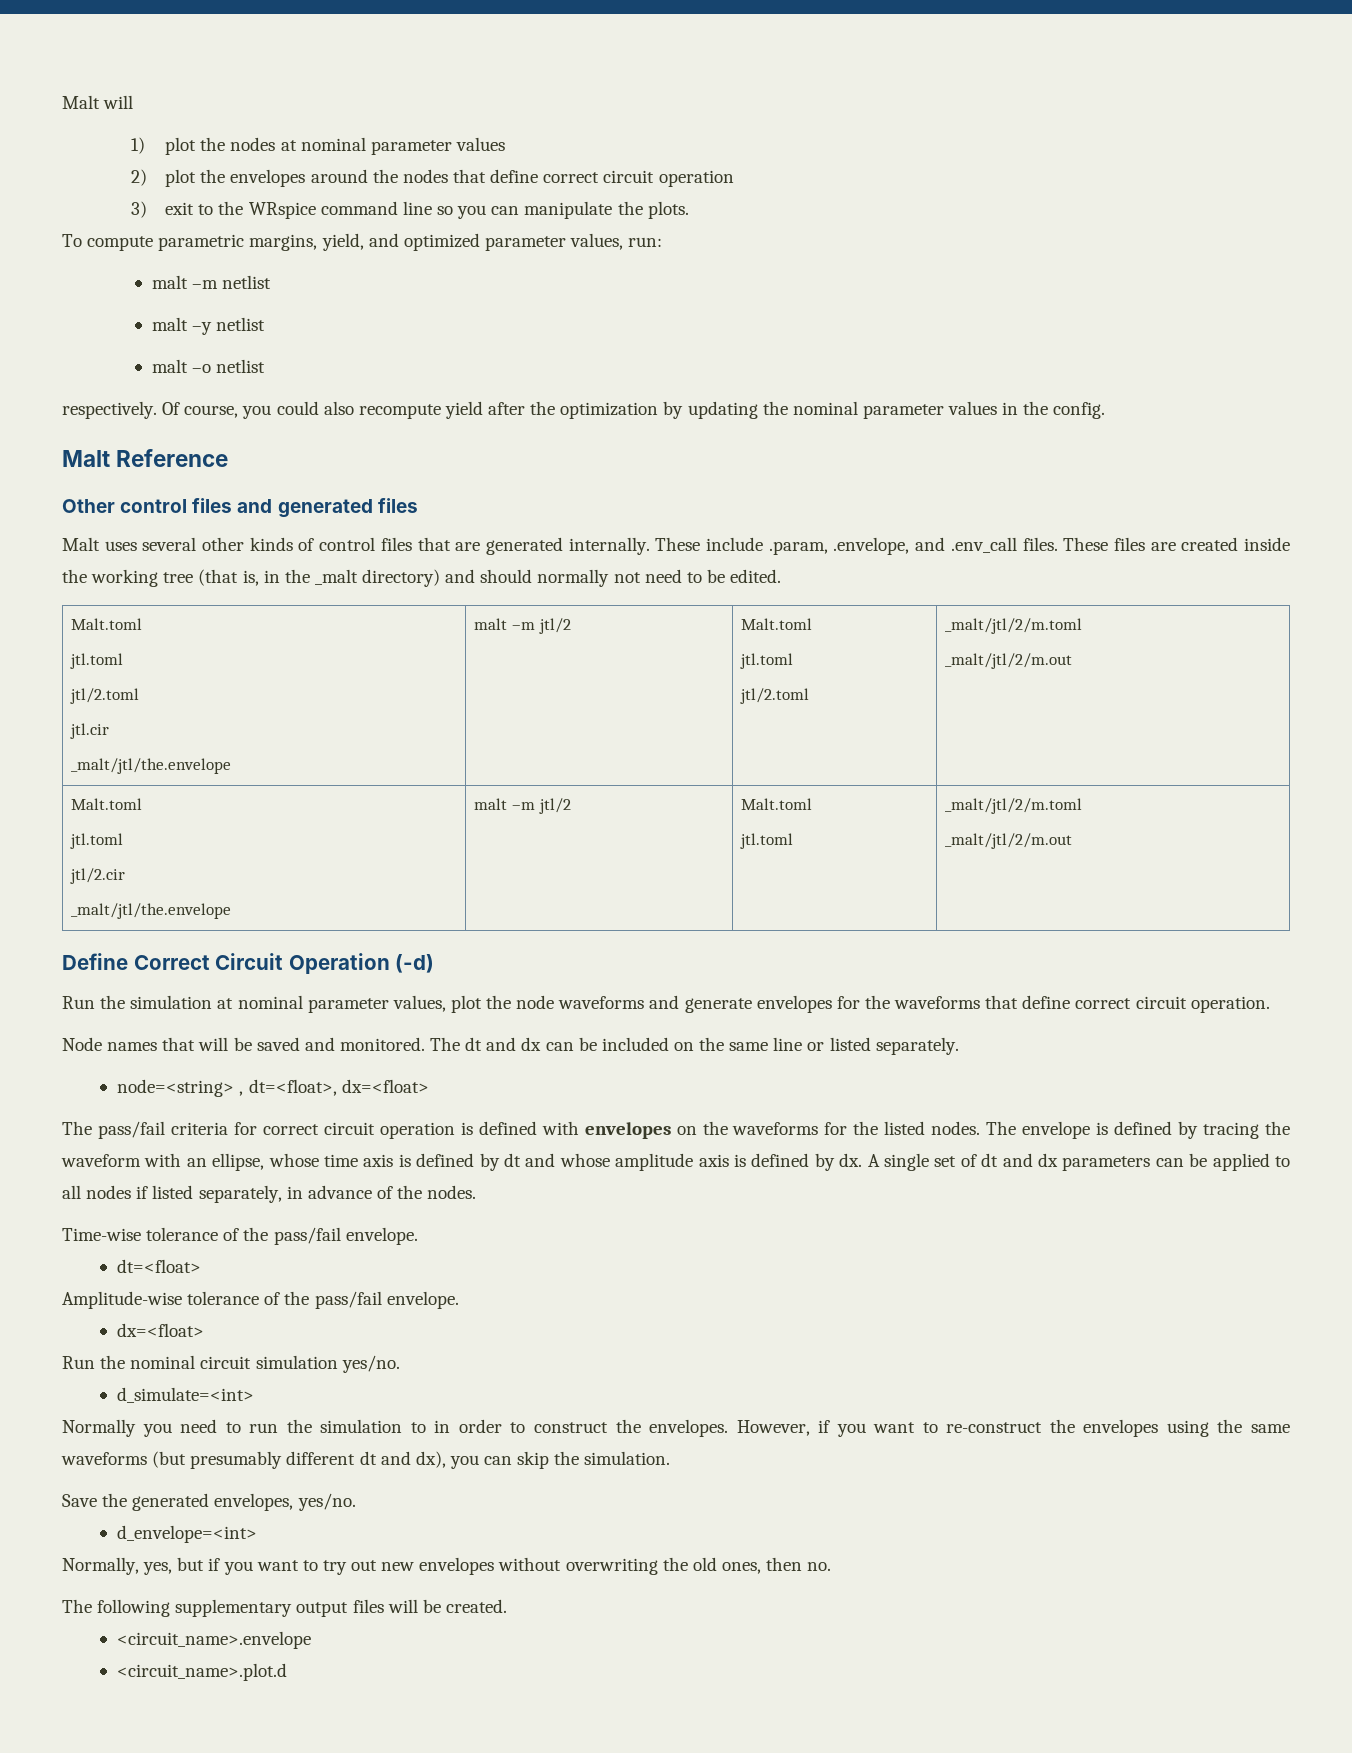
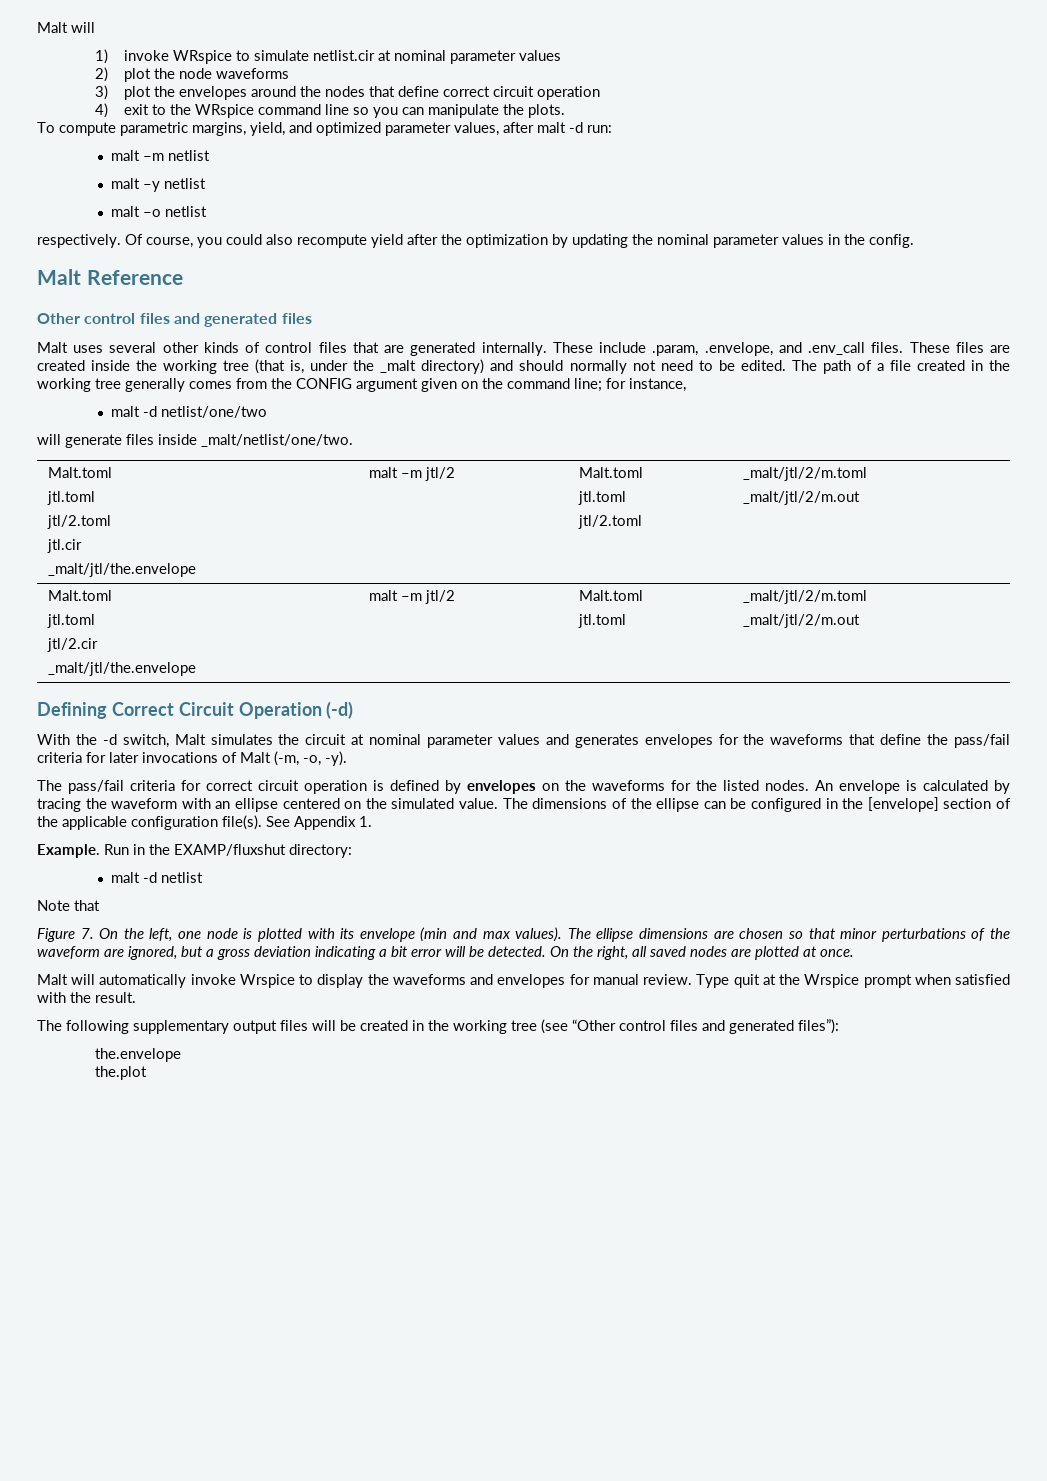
[165,137,276,155] plot the nodes -> [123,50,375,64] invoke WRspice to simulate netlist.cir
(226, 176) none -> [178,68,289,79] [94,85,175,100] node waveforms // 3) plot the
[130,201,147,218] 3) -> [94,103,108,118] 4)
(624, 241) none -> [503,122,583,133] after malt -d
[263,570,280,583] in -> [310,360,349,371] under
(782, 576) none -> [791,360,1011,374] [37,378,686,392] [110,406,267,418] [37,434,353,448] The path of a file created in the working tree generally comes from the CONFIG argument given on the command line; for instance, // malt -d netlist/one/two // will generate files inside _malt/netlist/one/two.
[62,953,128,970] Define -> [37,702,107,719] Defining
[62,995,752,1013] Run the simulation at nominal parameter values, plot the node waveforms and generate -> [37,734,639,748] With the -d switch, Malt simulates the circuit at nominal parameter values and generates
[1075,996,1270,1013] [62,1037,959,1055] [117,1079,429,1097] correct circuit operation. // Node names that will be saved and monitored. The dt and dx can be included on the same line or listed separately. // node=<string> , dt=<float>, dx=<float> -> [927,734,1011,748] [37,751,347,766] the pass/fail criteria for later invocations of Malt (-m, -o, -y).
[541,1121,579,1135] with -> [445,780,461,794] by
[986,1121,1017,1135] The -> [815,780,833,791] An
[1114,1121,1173,1135] defined -> [923,780,988,791] calculated
[212,1153,1290,1171] [62,1185,477,1203] [62,1227,418,1245] [117,1259,202,1273] [62,1291,459,1309] [117,1323,205,1337] [62,1355,400,1373] [117,1387,255,1403] [62,1419,1290,1437] [61,1451,671,1469] [62,1493,356,1511] [117,1525,258,1543] [62,1557,832,1575] ellipse, whose time axis is defined by dt and whose amplitude axis is defined by dx. A single set of dt and dx parameters can be applied to all nodes if listed separately, in advance of the nodes. // Time-wise tolerance of the pass/fail envelope. // dt=<float> // Amplitude-wise tolerance of the pass/fail envelope. // dx=<float> // Run the nominal circuit simulation yes/no. // d_simulate=<int> // Normally you need to run the simulation to in order to construct the envelopes. However, if you want to re-construct the envelopes using the same waveforms (but presumably different dt and dx), you can skip the simulation. // Save the generated envelopes, yes/no. // d_envelope=<int> // Normally, yes, but if you want to try out new envelopes without overwriting the old ones, then no. -> [235,797,1011,812] [37,815,372,830] [37,844,352,858] [110,872,203,883] [37,900,100,911] [37,927,1011,942] [37,946,854,960] [37,974,1010,988] [37,992,136,1003] ellipse centered on the simulated value. The dimensions of the ellipse can be configured in the [envelope] section of the applicable configuration file(s). See Appendix 1. // Example. Run in the EXAMP/fluxshut directory: // malt -d netlist // Note that // Figure 7. On the left, one node is plotted with its envelope (min and max values). The ellipse dimensions are chosen so that minor perturbations of the waveform are ignored, but a gross deviation indicating a bit error will be detected. On the right, all saved nodes are plotted at once. // Malt will automatically invoke Wrspice to display the waveforms and envelopes for manual review. Type quit at the Wrspice prompt when satisfied with the result.
[445,1599,507,1613] [117,1631,312,1649] [117,1663,288,1681] created. // <circuit_name>.envelope // <circuit_name>.plot.d -> [360,1019,839,1034] [94,1048,181,1062] [94,1066,147,1080] created in the working tree (see “Other control files and generated files”): // the.envelope // the.plot

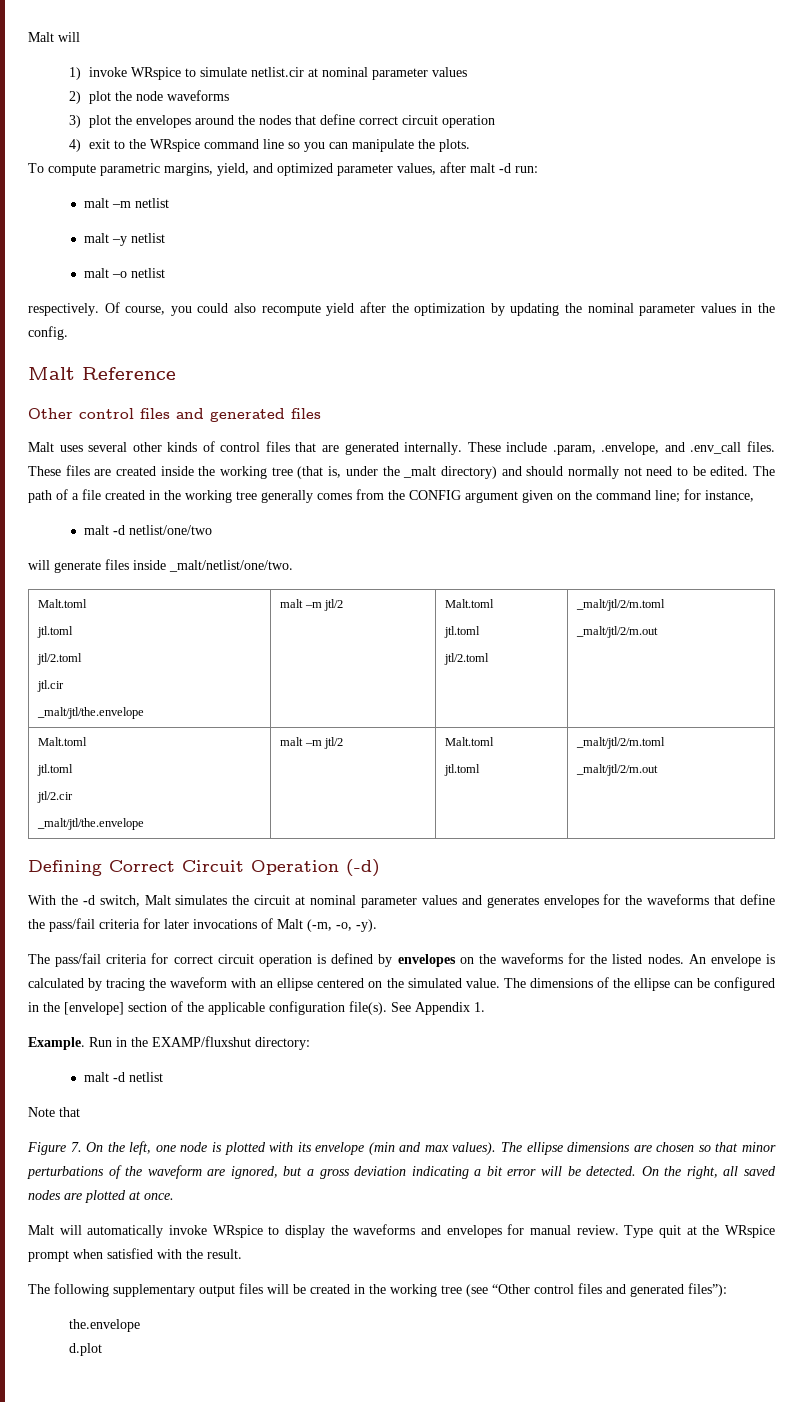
[239,974,295,988] Wrspice -> [212,1225,263,1238] WRspice
[804,974,860,988] Wrspice -> [724,1225,775,1238] WRspice
[94,1066,147,1080] the.plot -> [68,1343,102,1356] d.plot

